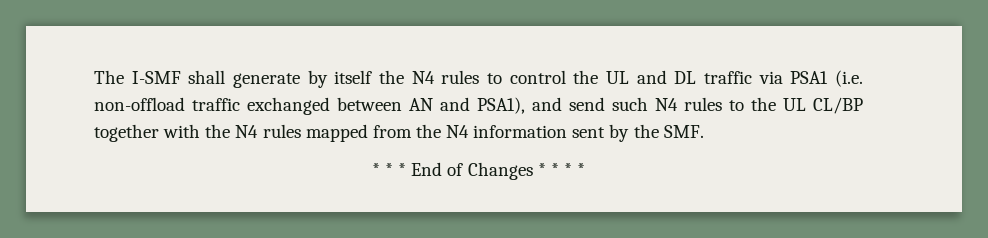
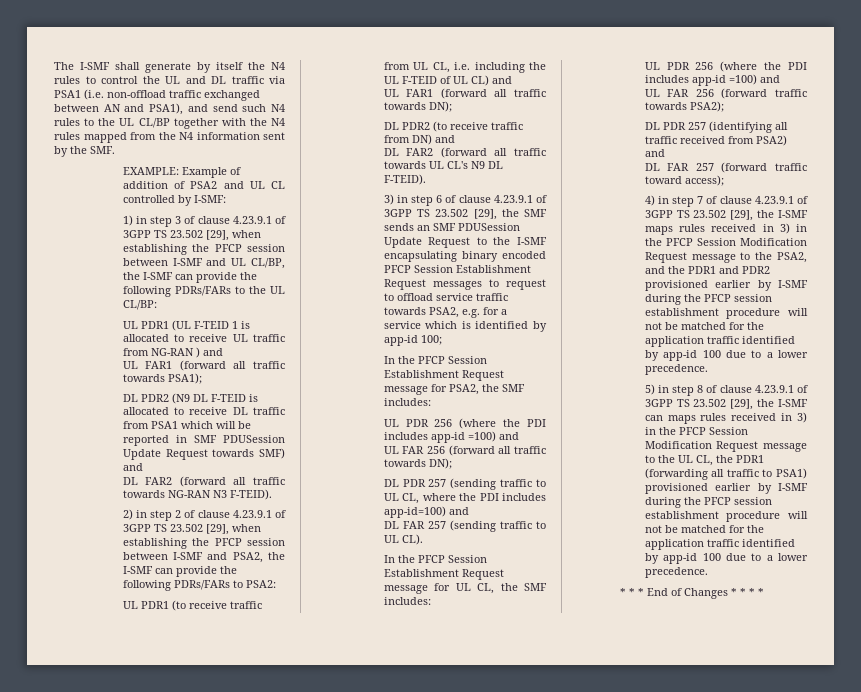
(704, 131) none -> [122,167,241,178] [122,181,285,189] [122,195,226,206] [122,215,286,227] [122,230,261,241] [122,244,285,255] [122,258,285,269] [122,272,257,283] [122,286,285,297] [122,300,157,310] [122,320,250,331] [122,334,285,342] [122,347,223,358] [122,360,285,371] [122,373,202,384] [122,393,258,404] [122,407,285,415] [122,421,251,429] [122,435,285,446] [122,448,285,460] [122,463,143,471] [122,476,285,487] [122,489,272,500] [122,509,286,521] [122,524,261,535] [122,538,285,549] [122,552,285,563] [122,566,237,577] [122,580,276,591] [122,600,262,611] [383,62,546,73] [383,75,512,86] [383,88,546,99] [383,101,452,112] [383,121,523,132] [383,134,455,145] [383,147,546,158] [383,161,503,169] [383,174,426,185] [383,194,547,206] [383,209,547,220] [383,223,520,231] [383,237,547,248] [383,251,546,262] [383,265,531,273] [383,279,546,290] [383,293,508,301] [383,307,507,318] [383,321,547,332] [383,335,442,346] [383,356,487,364] [383,370,504,381] [383,384,525,395] [383,398,431,406] [383,418,546,429] [383,431,519,443] [383,445,546,456] [383,458,452,469] [383,478,546,490] [383,493,546,504] [383,506,469,518] [383,520,546,532] [383,534,423,545] [383,555,487,563] [383,569,504,580] [383,583,547,594] [383,597,431,605] [644,61,807,72] [644,74,780,86] [644,88,807,99] [644,101,724,112] [644,121,788,133] [644,135,787,146] [644,149,665,157] [644,162,807,173] [644,175,724,186] [644,195,808,207] [644,210,808,221] [644,223,807,235] [644,238,807,246] [644,252,807,263] [644,266,770,274] [644,280,808,291] [644,294,772,305] [644,308,808,319] [644,322,764,330] [644,336,795,347] [644,350,808,361] [644,364,708,375] [644,384,808,396] [644,399,808,410] [644,412,807,424] [644,427,748,435] [644,441,807,452] [644,455,764,466] [644,468,807,480] [644,483,808,494] [644,497,772,508] [644,511,808,522] [644,525,764,533] [644,539,795,550] [644,553,808,564] [644,567,708,578] // EXAMPLE: Example of addition of PSA2 and UL CL controlled by I-SMF: // 1) in step 3 of clause 4.23.9.1 of 3GPP TS 23.502 [29], when establishing the PFCP session between I-SMF and UL CL/BP, the I-SMF can provide the following PDRs/FARs to the UL CL/BP: // UL PDR1 (UL F-TEID 1 is allocated to receive UL traffic from NG-RAN ) and // UL FAR1 (forward all traffic towards PSA1); // DL PDR2 (N9 DL F-TEID is allocated to receive DL traffic from PSA1 which will be reported in SMF PDUSession Update Request towards SMF) and // DL FAR2 (forward all traffic towards NG-RAN N3 F-TEID). // 2) in step 2 of clause 4.23.9.1 of 3GPP TS 23.502 [29], when establishing the PFCP session between I-SMF and PSA2, the I-SMF can provide the following PDRs/FARs to PSA2: // UL PDR1 (to receive traffic from UL CL, i.e. including the UL F-TEID of UL CL) and // UL FAR1 (forward all traffic towards DN); // DL PDR2 (to receive traffic from DN) and // DL FAR2 (forward all traffic towards UL CL's N9 DL F-TEID). // 3) in step 6 of clause 4.23.9.1 of 3GPP TS 23.502 [29], the SMF sends an SMF PDUSession Update Request to the I-SMF encapsulating binary encoded PFCP Session Establishment Request messages to request to offload service traffic towards PSA2, e.g. for a service which is identified by app-id 100; // In the PFCP Session Establishment Request message for PSA2, the SMF includes: // UL PDR 256 (where the PDI includes app-id =100) and // UL FAR 256 (forward all traffic towards DN); // DL PDR 257 (sending traffic to UL CL, where the PDI includes app-id=100) and // DL FAR 257 (sending traffic to UL CL). // In the PFCP Session Establishment Request message for UL CL, the SMF includes: // UL PDR 256 (where the PDI includes app-id =100) and // UL FAR 256 (forward traffic towards PSA2); // DL PDR 257 (identifying all traffic received from PSA2) and // DL FAR 257 (forward traffic toward access); // 4) in step 7 of clause 4.23.9.1 of 3GPP TS 23.502 [29], the I-SMF maps rules received in 3) in the PFCP Session Modification Request message to the PSA2, and the PDR1 and PDR2 provisioned earlier by I-SMF during the PFCP session establishment procedure will not be matched for the application traffic identified by app-id 100 due to a lower precedence. // 5) in step 8 of clause 4.23.9.1 of 3GPP TS 23.502 [29], the I-SMF can maps rules received in 3) in the PFCP Session Modification Request message to the UL CL, the PDR1 (forwarding all traffic to PSA1) provisioned earlier by I-SMF during the PFCP session establishment procedure will not be matched for the application traffic identified by app-id 100 due to a lower precedence.

